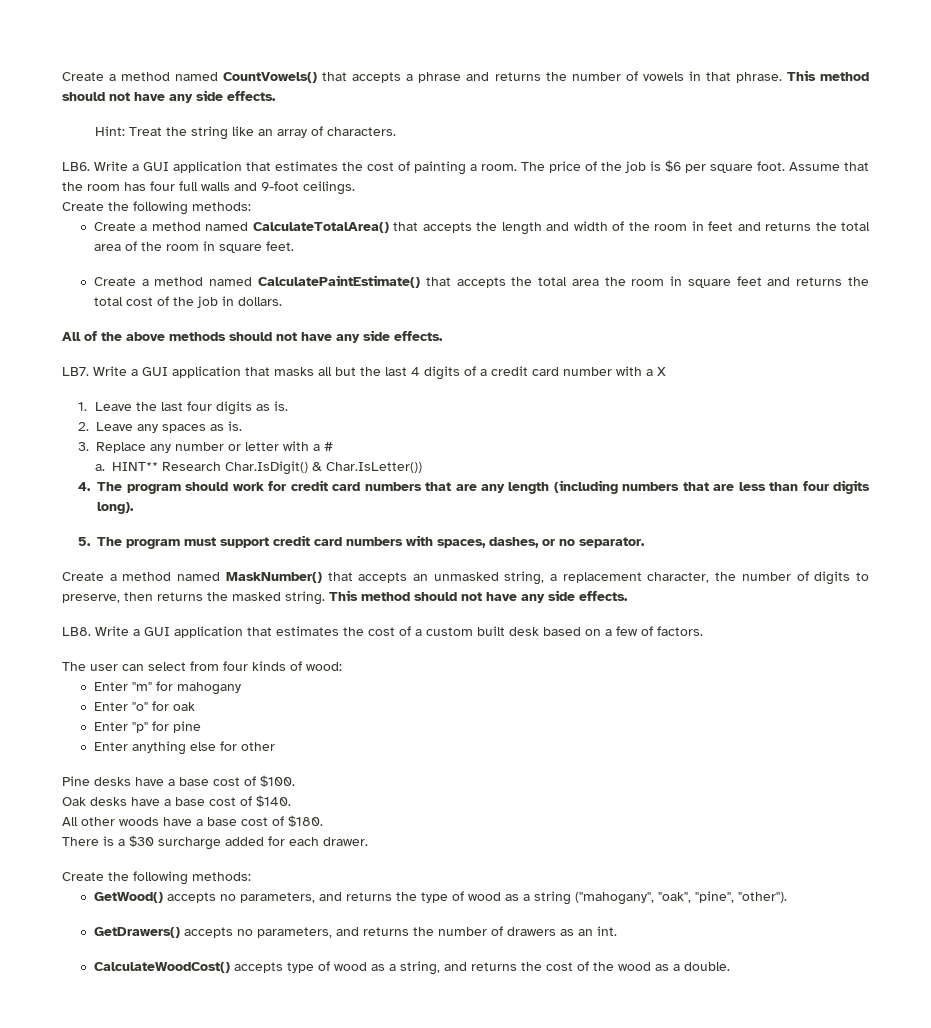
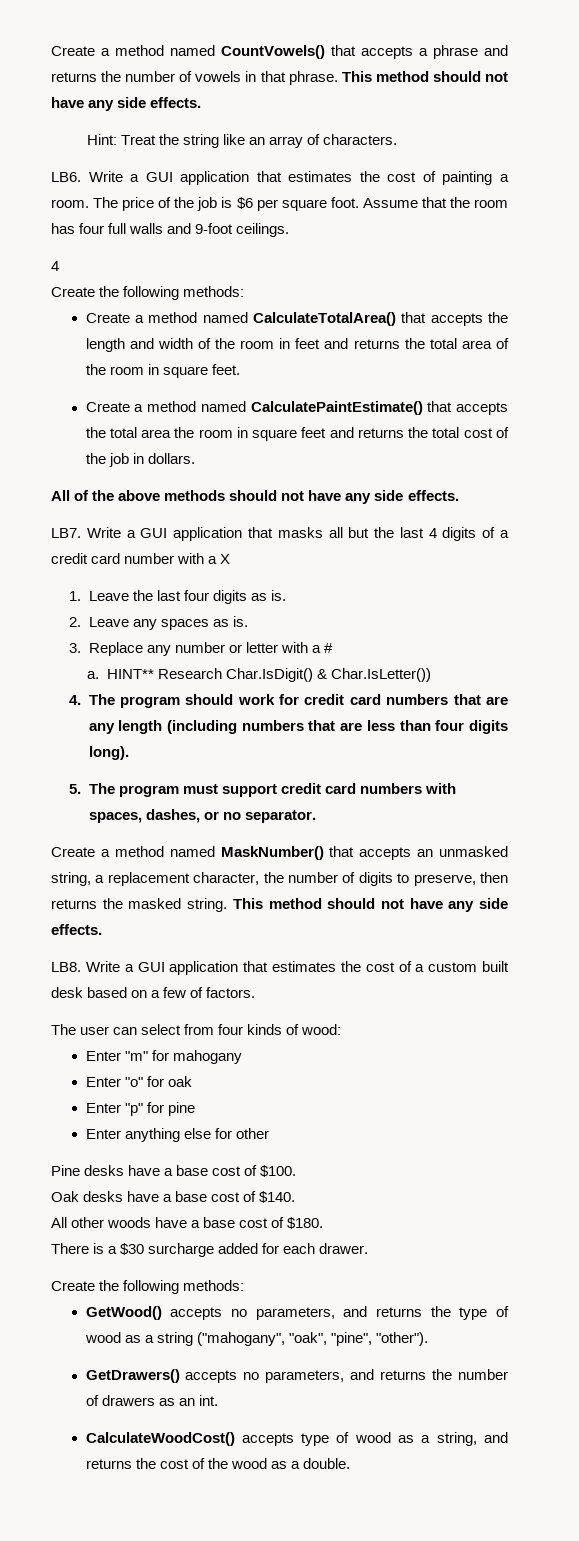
(355, 188) none -> [51,261,59,271] // 4

